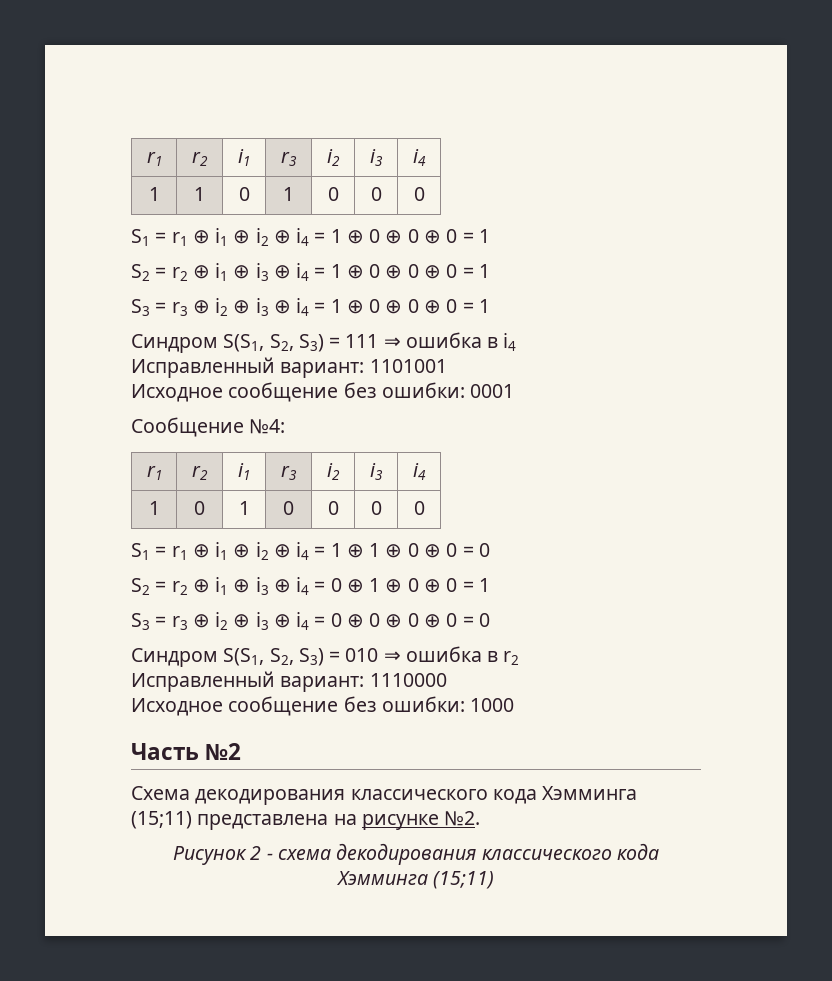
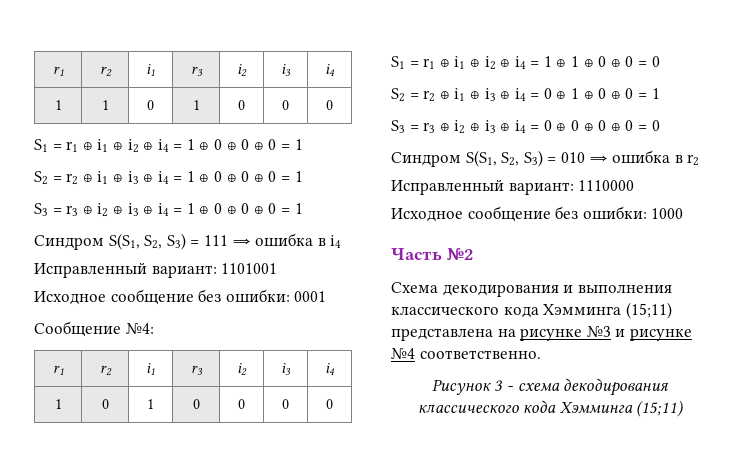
(346, 797) none -> [563,284,672,293] и выполнения
[444,811,481,826] №2. -> [586,326,692,341] [391,348,541,360] №3 и рисунке №4 соответственно.
[250,846,262,860] 2 -> [494,380,504,391] 3

